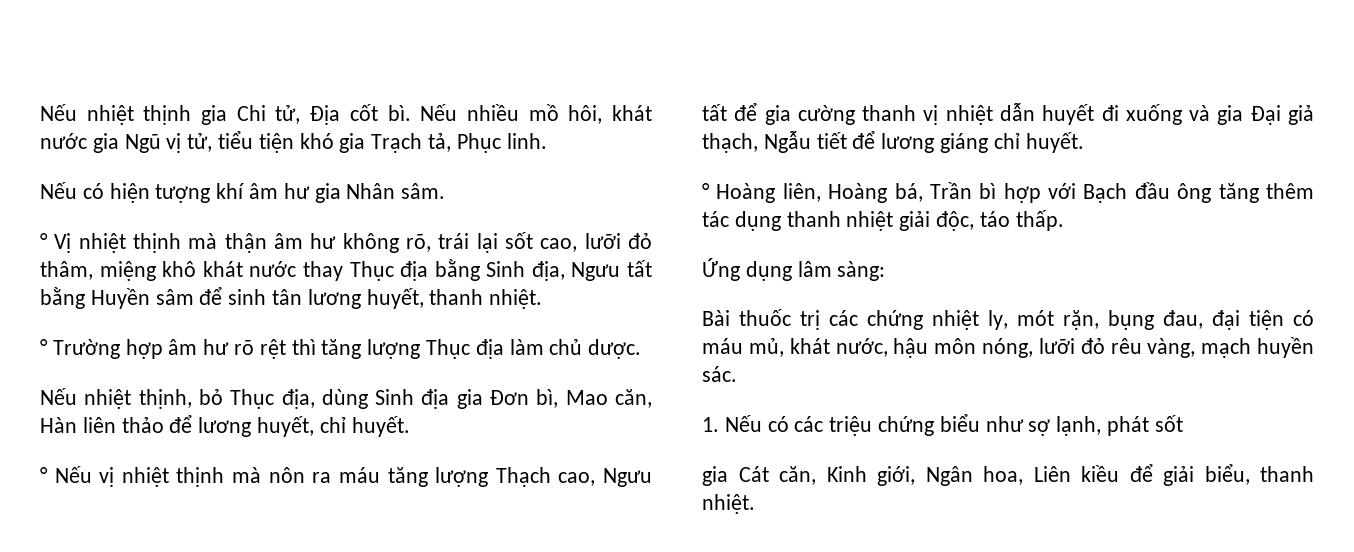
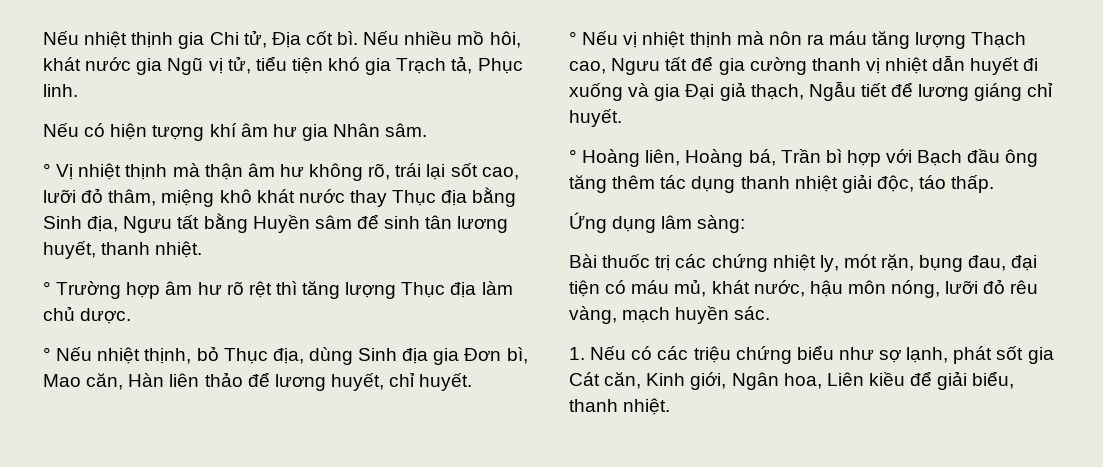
(642, 349) none -> [43,347,51,361] °
(1183, 423) // -> (1024, 353) none

